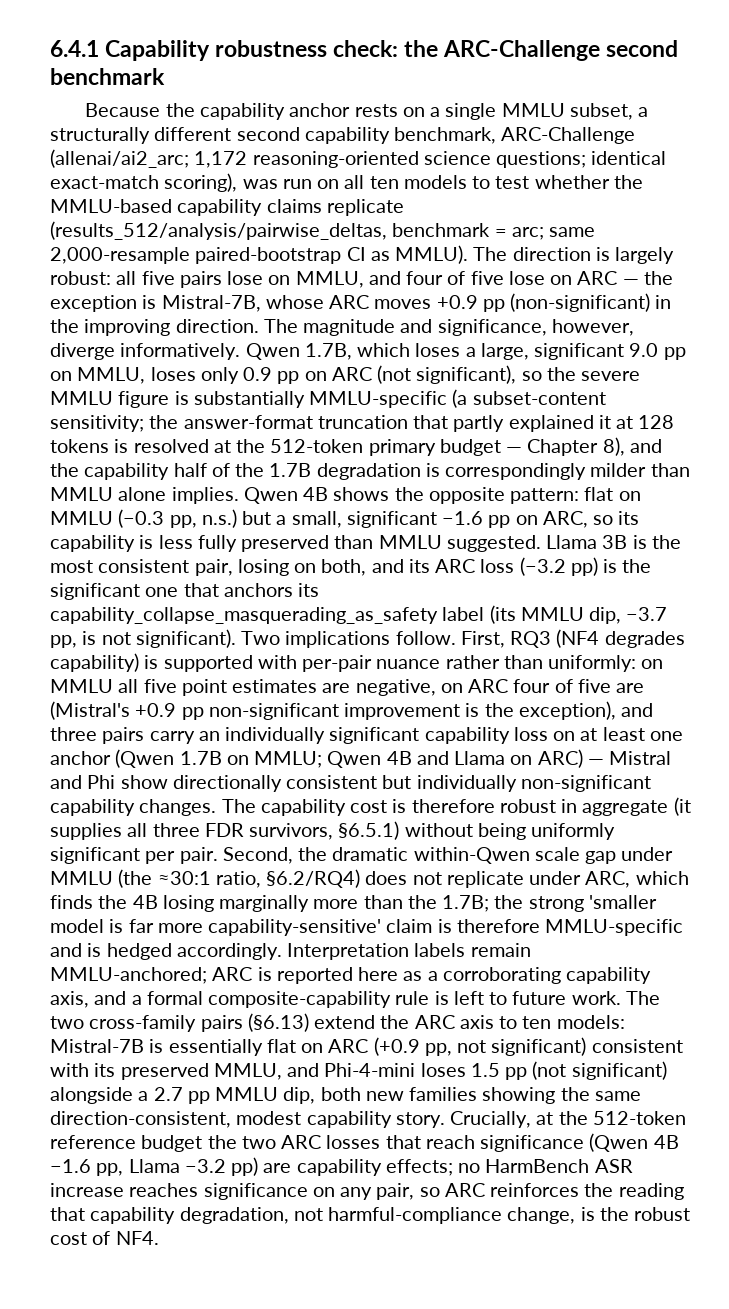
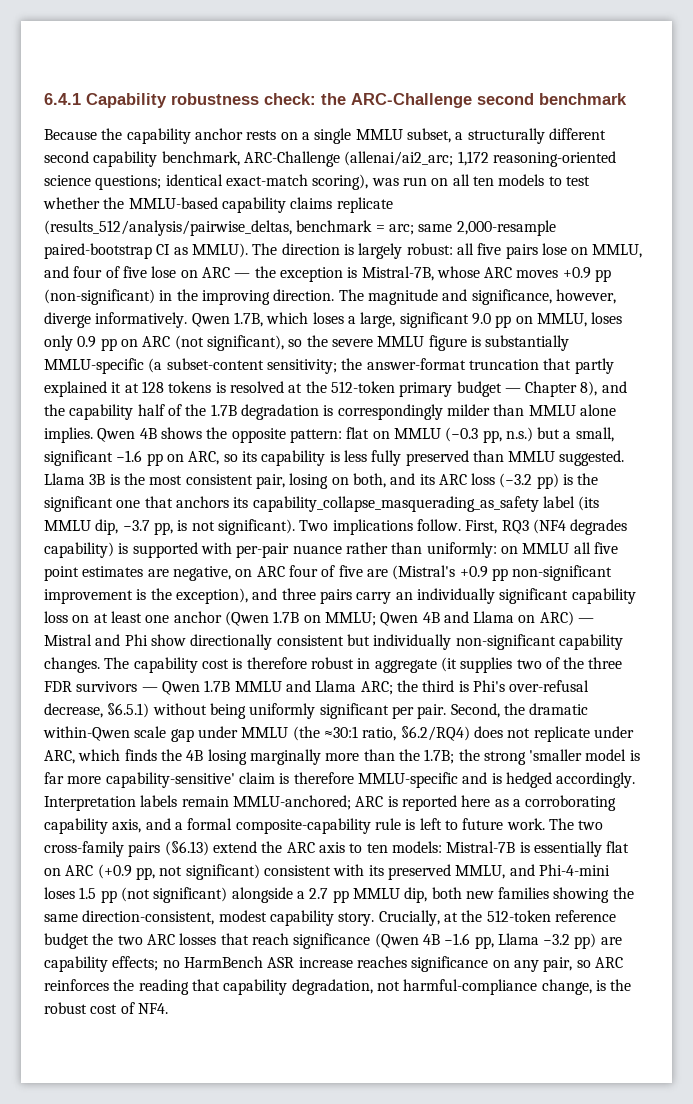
[127,823,334,840] all three FDR survivors, -> [516,657,623,669] [44,680,590,695] [44,703,103,718] two of the three FDR survivors — Qwen 1.7B MMLU and Llama ARC; the third is Phi's over-refusal decrease,

